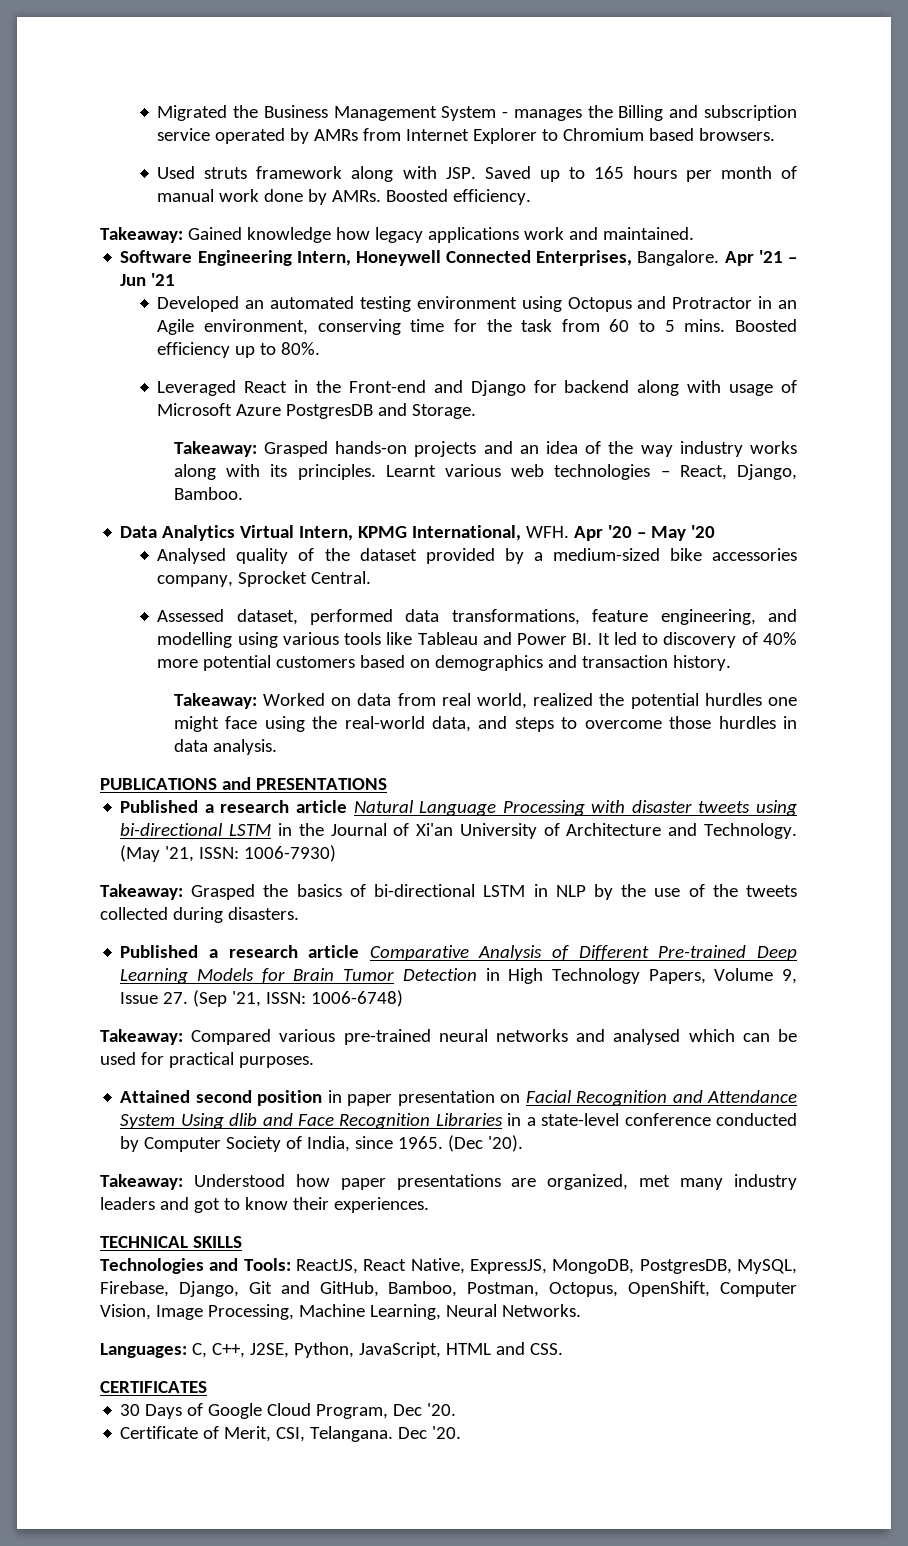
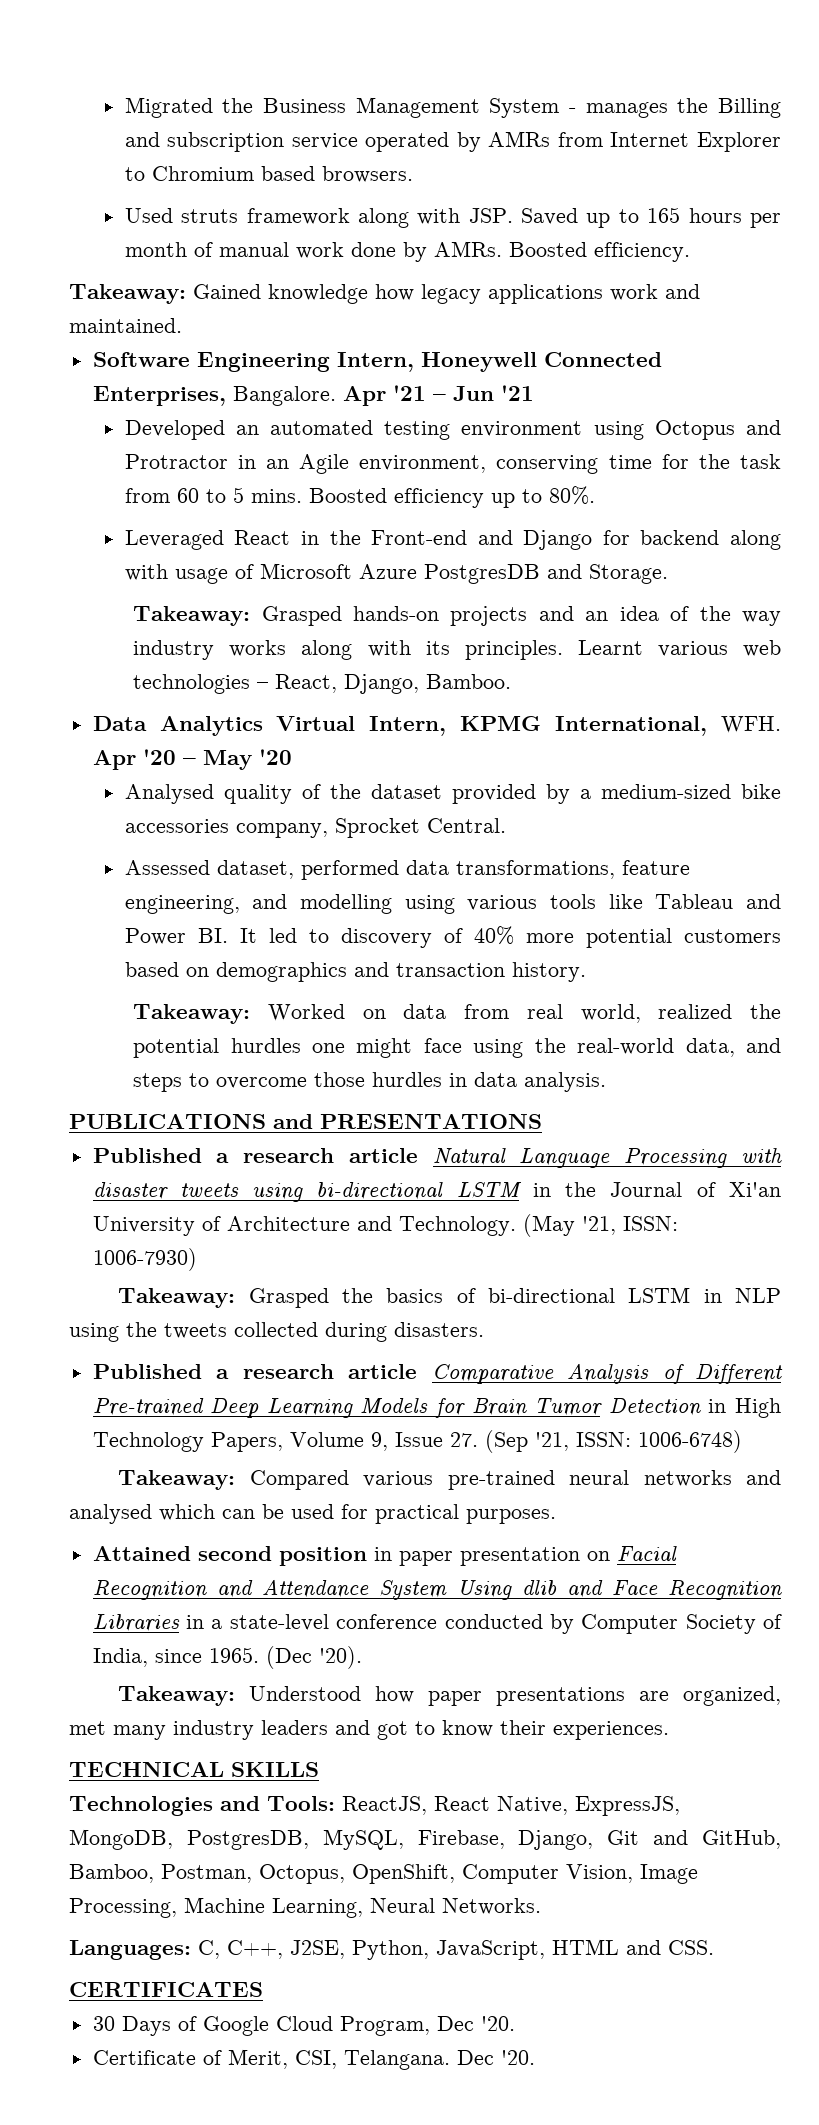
[593,884,705,900] by the use of -> [69,1323,119,1342] using

